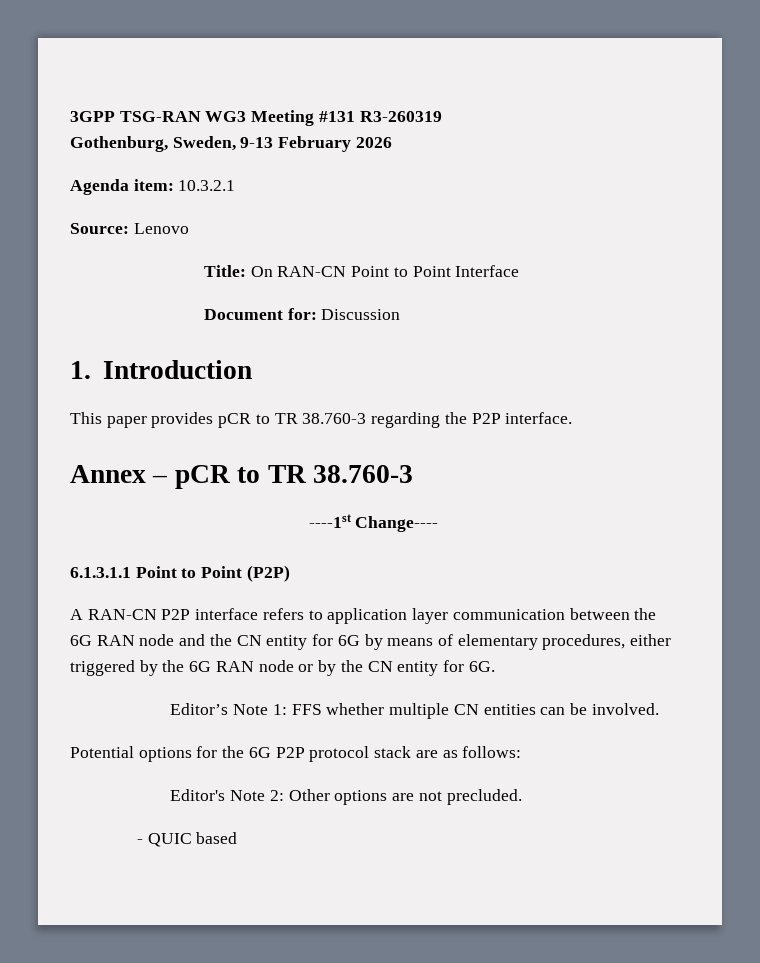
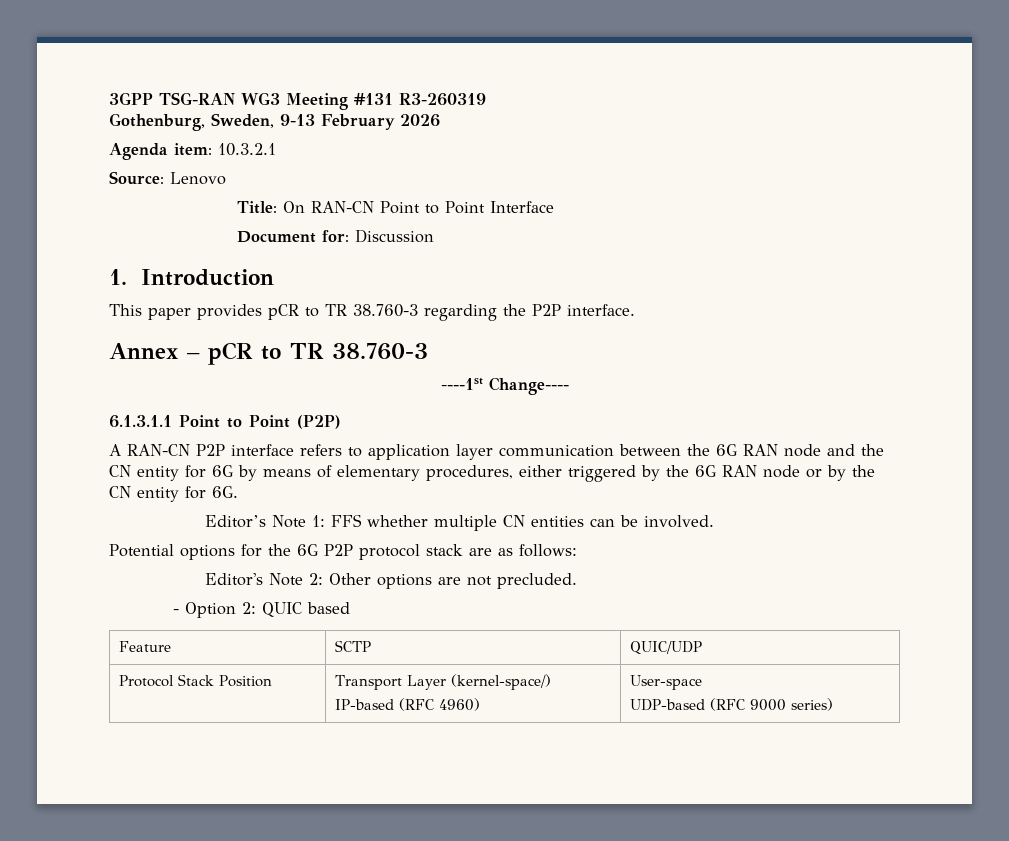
(143, 841) none -> [185,602,257,618] Option 2:
(238, 838) none -> [118,641,171,652] [334,640,371,652] [629,641,702,655] [118,674,272,687] [334,674,551,690] [334,698,480,711] [629,675,702,690] [629,698,833,711] // Feature | SCTP | QUIC/UDP // Protocol Stack Position | Transport Layer (kernel-space/) // IP-based (RFC 4960) | User-space // UDP-based (RFC 9000 series)

